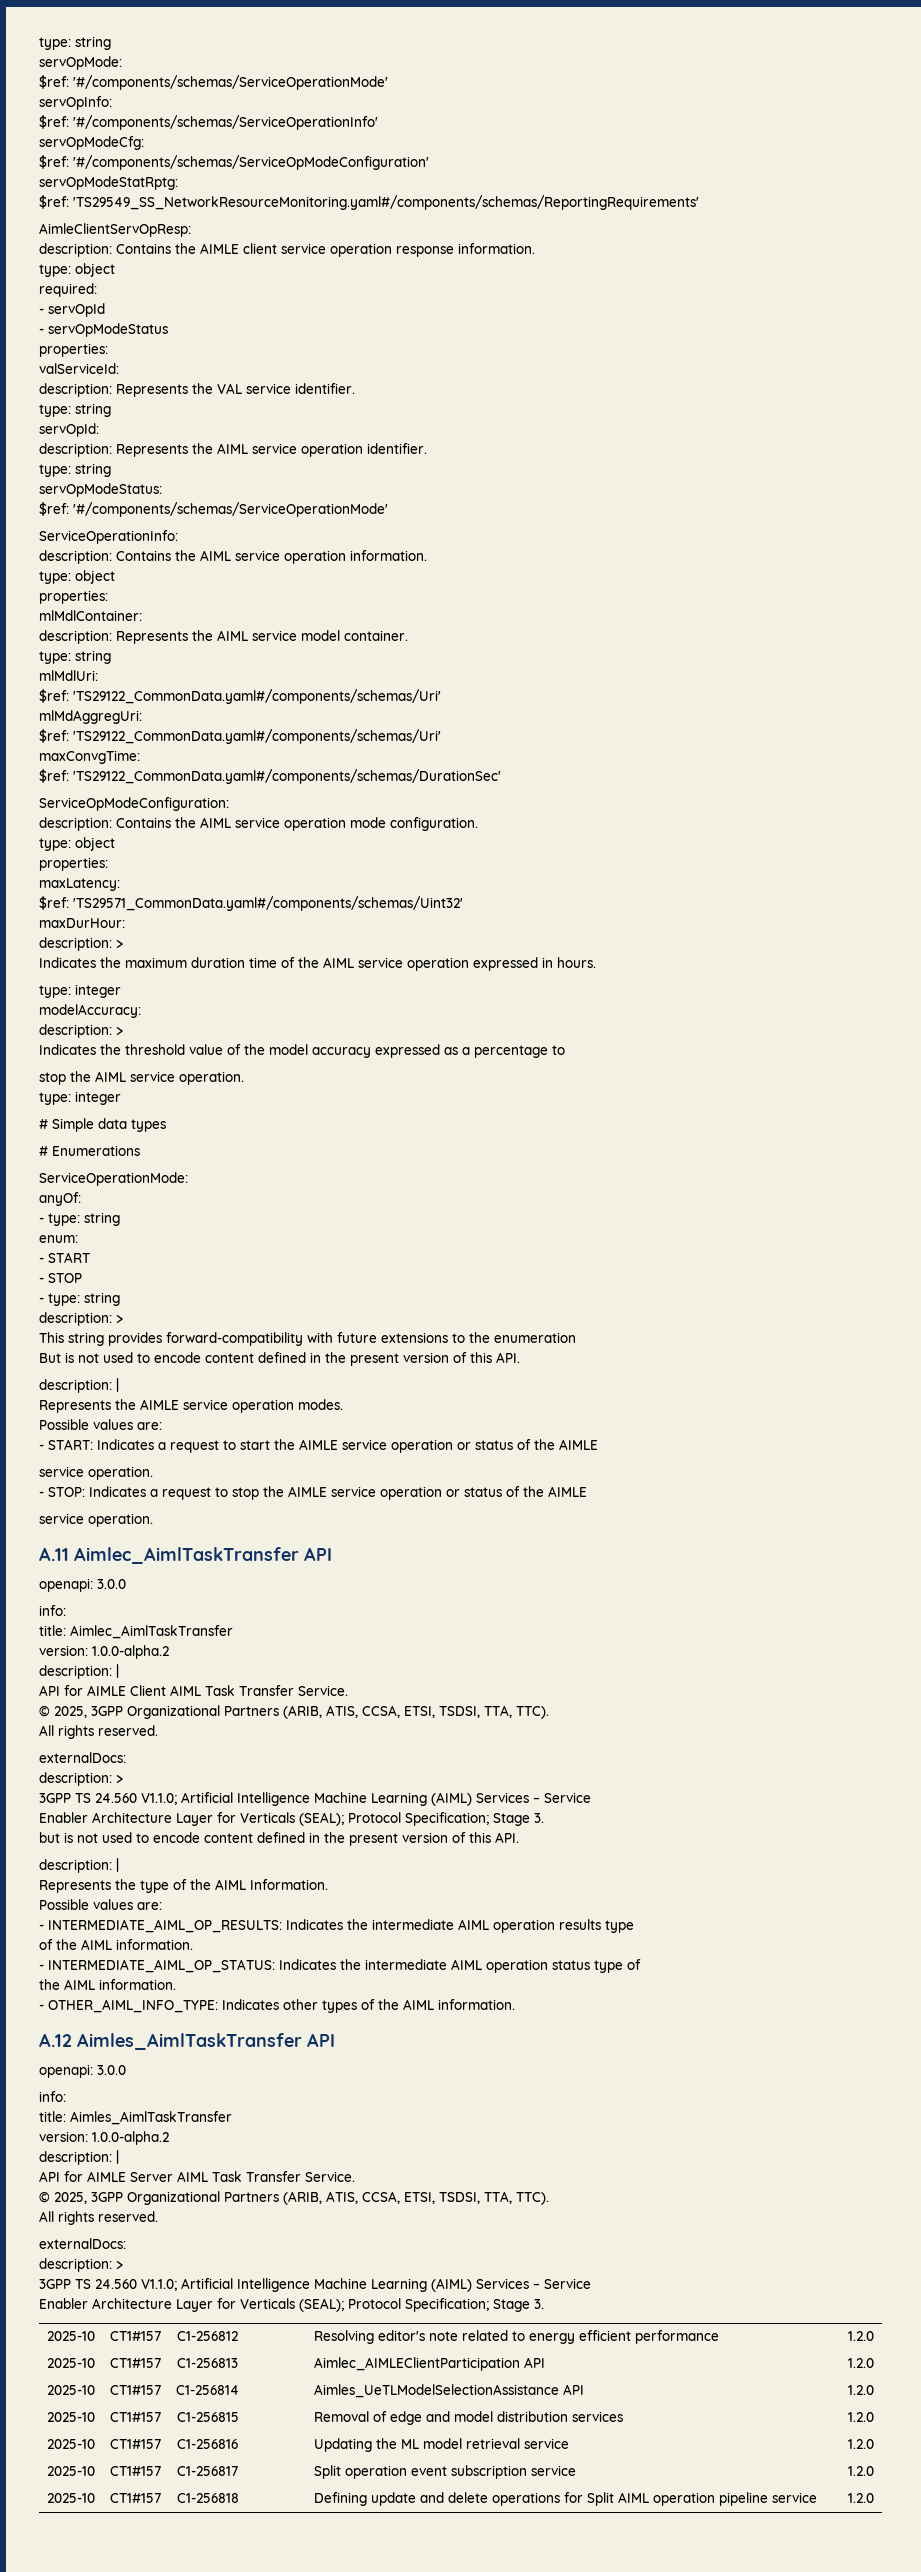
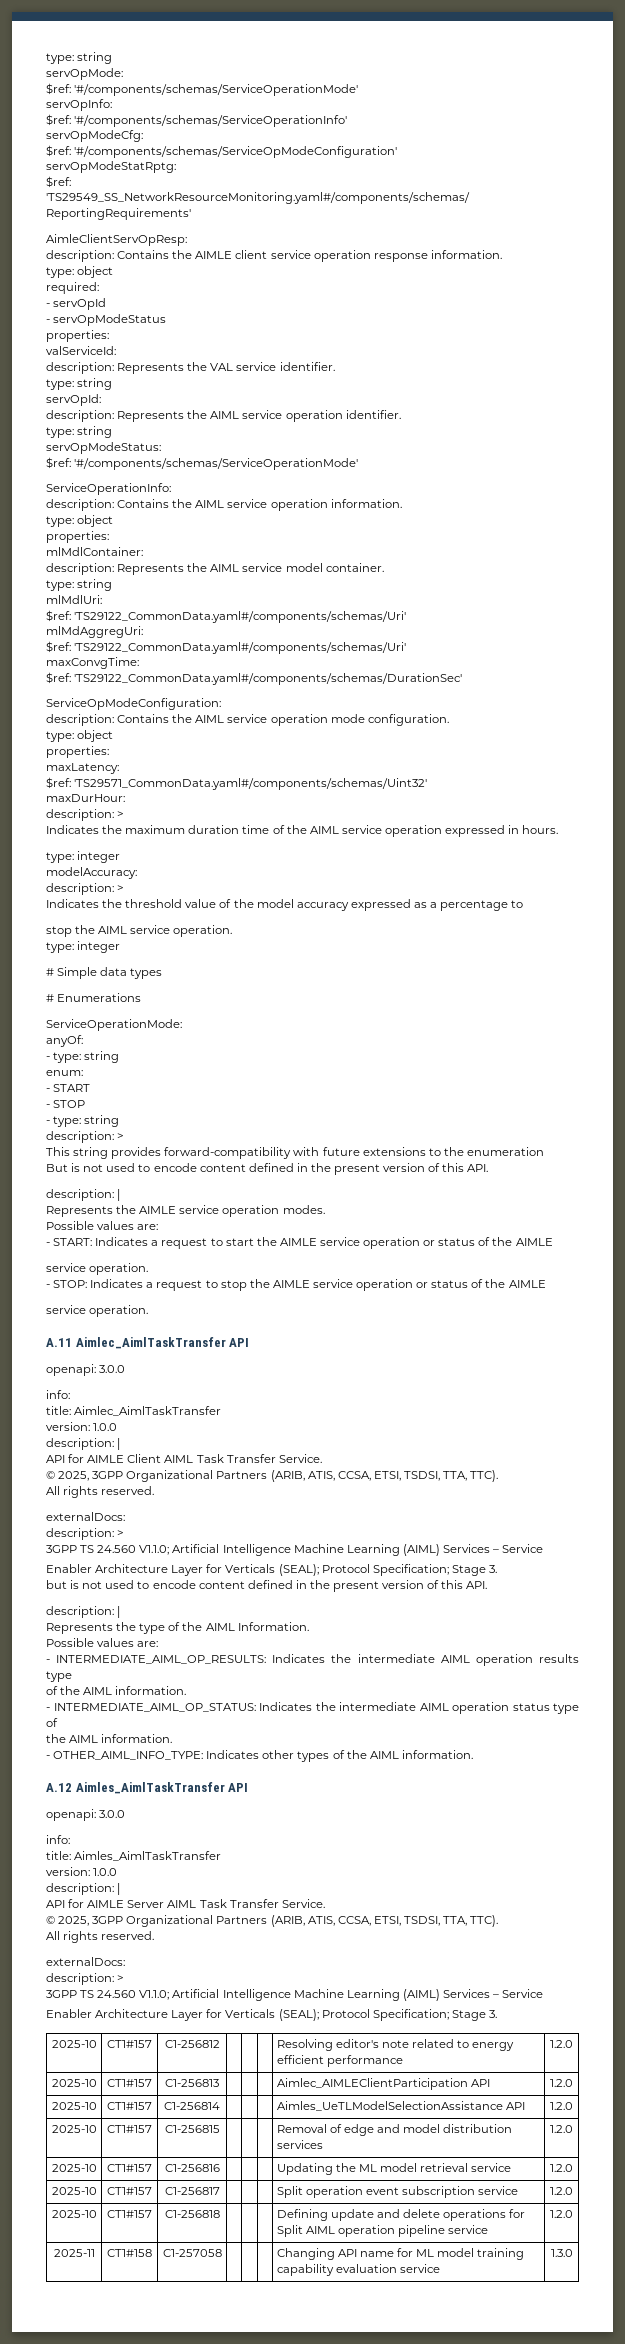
[92,1645,169,1659] 1.0.0-alpha.2 -> [93,1423,118,1431] 1.0.0
[92,2131,169,2145] 1.0.0-alpha.2 -> [93,1868,118,1876] 1.0.0
(874, 2498) none -> [53,2249,95,2257] [107,2249,152,2257] [162,2249,222,2257] [276,2248,525,2260] [276,2264,440,2276] [550,2249,573,2257] // 2025-11 | CT1#158 | C1-257058 | | | | Changing API name for ML model training capability evaluation service | 1.3.0

